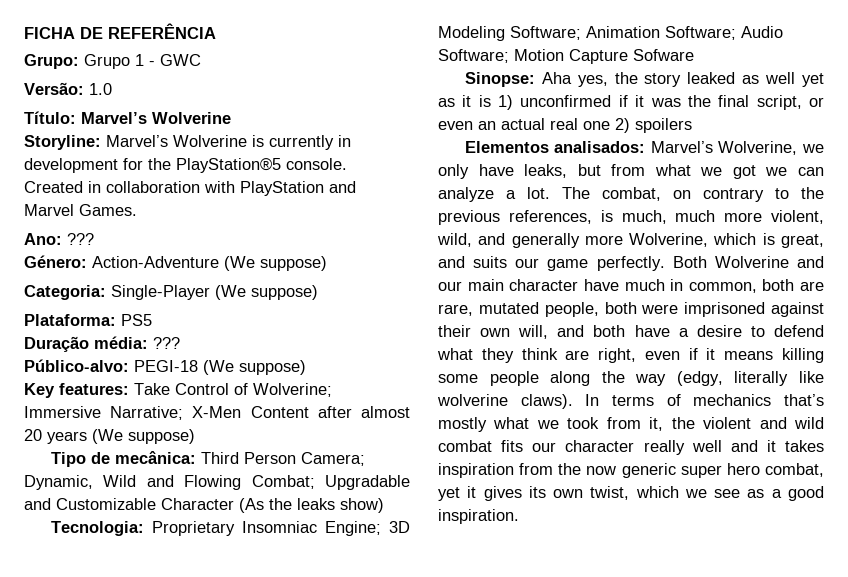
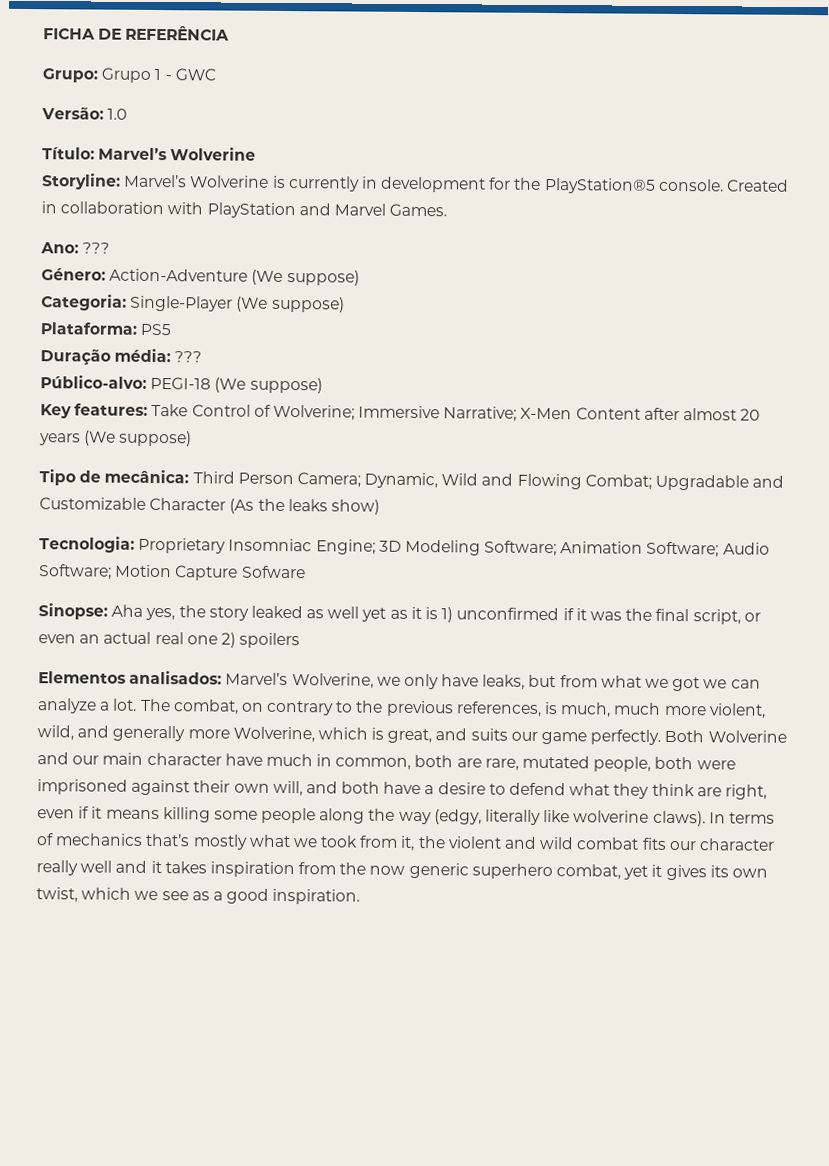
[680,463,760,478] super hero -> [471,863,553,880] superhero

